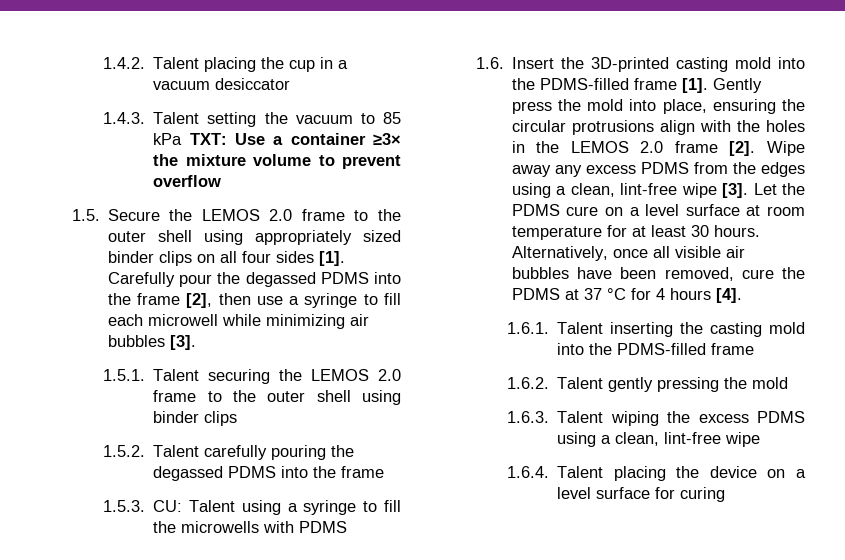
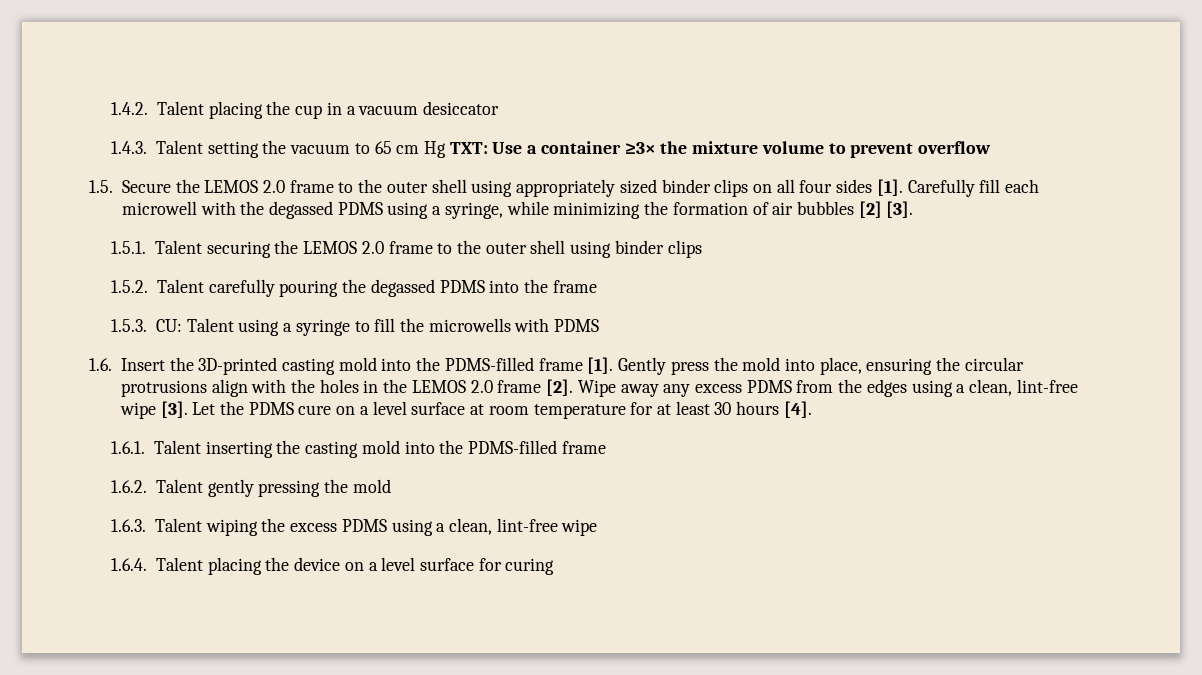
[383,112,401,124] [153,133,183,145] 85 kPa -> [374,141,446,158] 65 cm Hg
[179,272,401,287] [107,293,401,308] [107,314,369,329] [107,335,165,347] pour the degassed PDMS into the frame [2], then use a syringe to fill each microwell while minimizing air bubbles -> [979,179,1040,193] [121,201,882,219] fill each microwell with the degassed PDMS using a syringe, while minimizing the formation of air bubbles [2]
[713,225,760,237] [511,246,745,261] [511,267,805,281] [511,288,665,300] hours. Alternatively, once all visible air bubbles have been removed, cure the PDMS at 37 °C for 4 -> (732, 408) none

